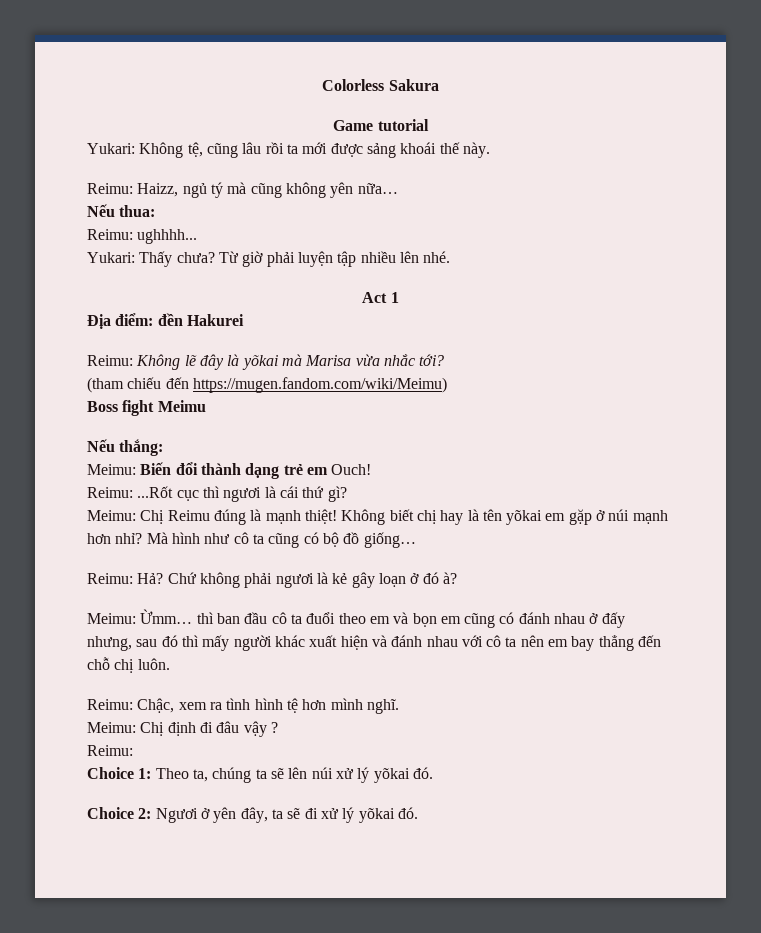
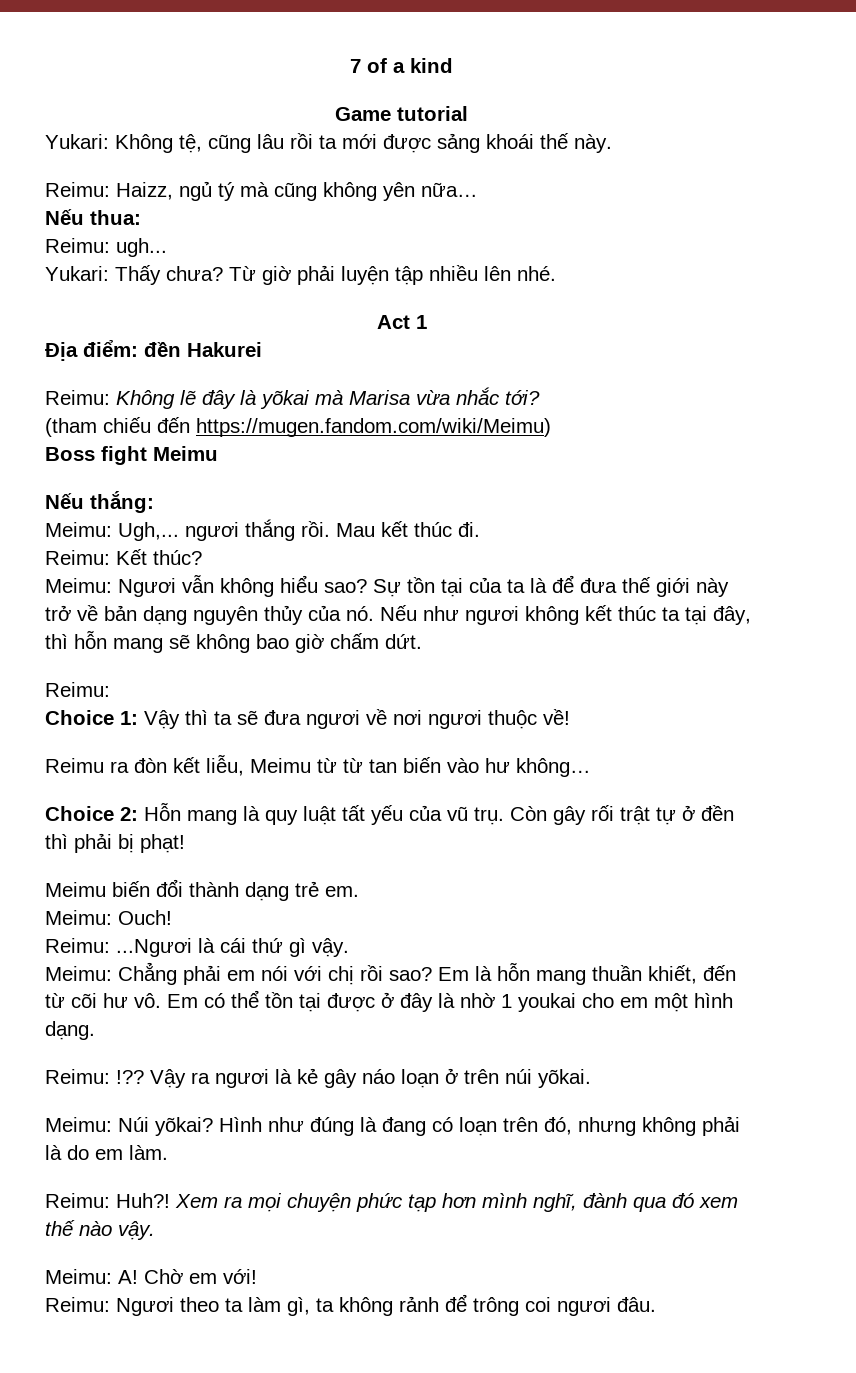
[322,79,439,91] Colorless Sakura -> [350,58,453,73] 7 of a kind
[137,229,198,244] ughhhh... -> [116,238,167,257] ugh...
[140,462,372,479] [87,486,347,502] [87,509,668,525] [87,532,416,548] [87,572,457,588] [87,609,625,628] [87,635,662,651] [87,657,170,673] [87,698,399,714] [87,721,278,737] [87,745,133,756] [87,767,433,783] [87,807,418,823] Biến đổi thành dạng trẻ em Ouch! // Reimu: ...Rốt cục thì ngươi là cái thứ gì? // Meimu: Chị Reimu đúng là mạnh thiệt! Không biết chị hay là tên yõkai em gặp ở núi mạnh hơn nhỉ? Mà hình như cô ta cũng có bộ đồ giống… // Reimu: Hả? Chứ không phải ngươi là kẻ gây loạn ở đó à? // Meimu: Ừmm… thì ban đầu cô ta đuổi theo em và bọn em cũng có đánh nhau ở đấy nhưng, sau đó thì mấy người khác xuất hiện và đánh nhau với cô ta nên em bay thẳng đến chỗ chị luôn. // Reimu: Chậc, xem ra tình hình tệ hơn mình nghĩ. // Meimu: Chị định đi đâu vậy ? // Reimu: // Choice 1: Theo ta, chúng ta sẽ lên núi xử lý yõkai đó. // Choice 2: Ngươi ở yên đây, ta sẽ đi xử lý yõkai đó. -> [118,519,480,541] [45,549,202,565] [45,575,729,597] [45,605,751,625] [45,631,422,653] [45,682,110,697] [45,709,570,729] [45,755,591,777] [45,803,734,825] [45,833,185,853] [45,879,359,901] [45,910,172,925] [45,938,349,957] [45,962,736,985] [45,990,733,1012] [45,1021,95,1040] [45,1068,591,1088] [45,1116,740,1136] [45,1145,168,1160] [45,1193,738,1212] [45,1220,155,1240] [45,1269,257,1284] [45,1294,656,1316] Ugh,... ngươi thắng rồi. Mau kết thúc đi. // Reimu: Kết thúc? // Meimu: Ngươi vẫn không hiểu sao? Sự tồn tại của ta là để đưa thế giới này trở về bản dạng nguyên thủy của nó. Nếu như ngươi không kết thúc ta tại đây, thì hỗn mang sẽ không bao giờ chấm dứt. // Reimu: // Choice 1: Vậy thì ta sẽ đưa ngươi về nơi ngươi thuộc về! // Reimu ra đòn kết liễu, Meimu từ từ tan biến vào hư không… // Choice 2: Hỗn mang là quy luật tất yếu của vũ trụ. Còn gây rối trật tự ở đền thì phải bị phạt! // Meimu biến đổi thành dạng trẻ em. // Meimu: Ouch! // Reimu: ...Ngươi là cái thứ gì vậy. // Meimu: Chẳng phải em nói với chị rồi sao? Em là hỗn mang thuần khiết, đến từ cõi hư vô. Em có thể tồn tại được ở đây là nhờ 1 youkai cho em một hình dạng. // Reimu: !?? Vậy ra ngươi là kẻ gây náo loạn ở trên núi yõkai. // Meimu: Núi yõkai? Hình như đúng là đang có loạn trên đó, nhưng không phải là do em làm. // Reimu: Huh?! Xem ra mọi chuyện phức tạp hơn mình nghĩ, đành qua đó xem thế nào vậy. // Meimu: A! Chờ em với! // Reimu: Ngươi theo ta làm gì, ta không rảnh để trông coi ngươi đâu.

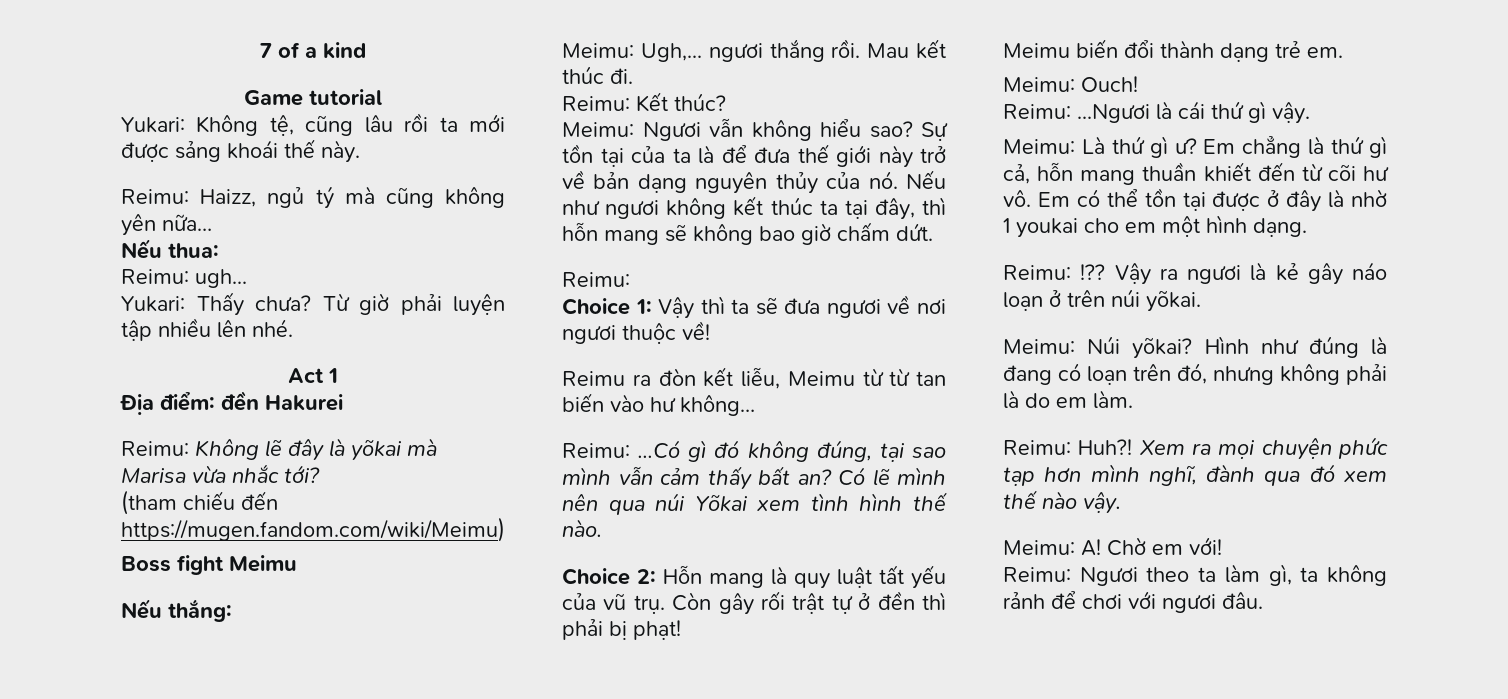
(591, 767) none -> [562,440,946,462] [562,466,946,490] [562,492,948,515] [562,519,602,537] // Reimu: ...Có gì đó không đúng, tại sao mình vẫn cảm thấy bất an? Có lẽ mình nên qua núi Yõkai xem tình hình thế nào.
[118,962,492,985] Chẳng phải em nói với chị rồi sao? Em là -> [1081,136,1387,158] [1003,164,1030,184] Là thứ gì ư? Em chẳng là thứ gì cả,
[648,965,697,984] khiết, -> [1203,162,1251,182] khiết
[473,1297,551,1316] trông coi -> [1082,591,1156,609] chơi với

